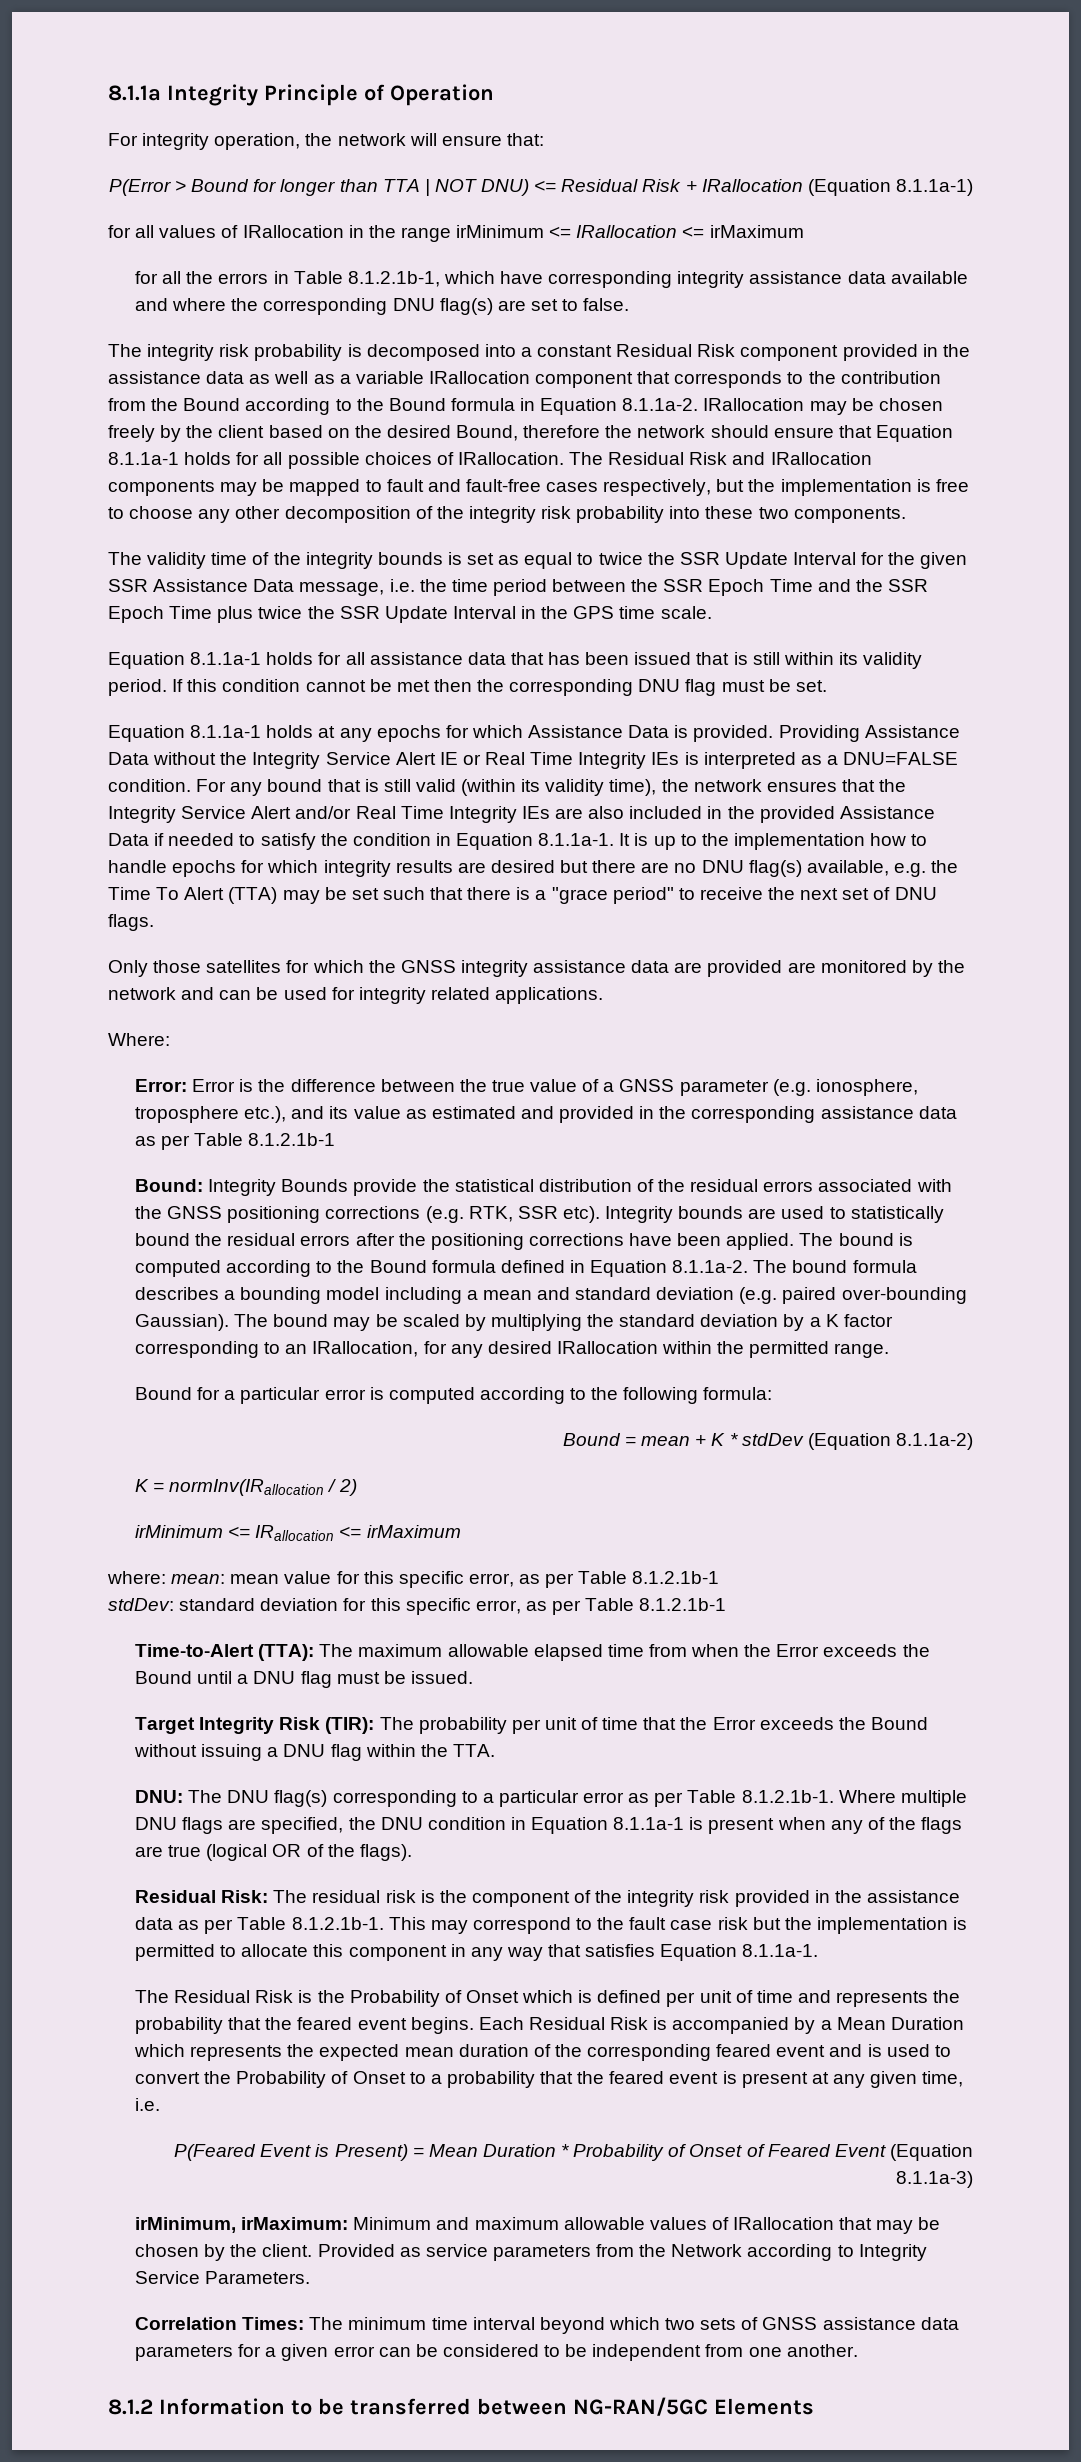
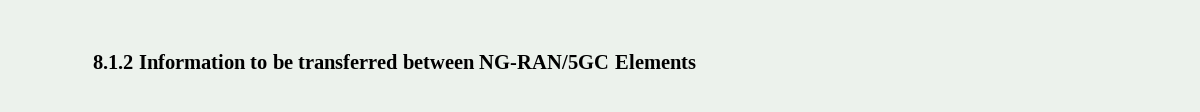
[108,84,494,106] [108,133,544,150] [108,179,973,196] [108,225,804,242] [135,271,968,288] [135,298,630,315] [108,344,970,361] [108,371,941,388] [108,398,943,415] [108,425,953,442] [108,452,872,469] [108,479,969,496] [108,506,906,523] [108,552,968,569] [108,579,928,596] [108,606,712,623] [108,652,923,669] [108,679,827,696] [108,725,960,742] [108,752,959,769] [108,779,907,796] [108,806,935,823] [108,833,928,850] [108,860,959,877] [108,887,937,904] [108,914,154,931] [108,960,965,977] [108,987,604,1004] [108,1033,170,1046] [135,1079,918,1096] [135,1106,957,1123] [135,1133,336,1150] [135,1179,952,1196] [135,1206,944,1223] [135,1233,913,1250] [135,1260,917,1277] [135,1287,967,1304] [135,1314,893,1331] [135,1341,890,1358] [135,1387,773,1404] [562,1433,973,1450] [135,1479,357,1496] [135,1525,461,1541] [107,1571,720,1588] [108,1598,727,1615] [135,1644,930,1661] [135,1671,473,1688] [135,1717,928,1734] [134,1744,495,1761] [135,1790,967,1807] [135,1817,963,1834] [135,1844,412,1861] [135,1890,960,1907] [135,1917,968,1934] [135,1944,819,1961] [135,1990,961,2007] [135,2017,964,2034] [134,2044,951,2061] [135,2071,964,2088] [135,2098,161,2111] [174,2144,973,2161] [896,2171,973,2188] [135,2217,941,2234] [135,2244,927,2261] [135,2271,311,2284] [135,2317,959,2334] [135,2344,858,2361] 8.1.1a Integrity Principle of Operation // For integrity operation, the network will ensure that: // P(Error > Bound for longer than TTA | NOT DNU) <= Residual Risk + IRallocation (Equation 8.1.1a-1) // for all values of IRallocation in the range irMinimum <= IRallocation <= irMaximum // for all the errors in Table 8.1.2.1b-1, which have corresponding integrity assistance data available and where the corresponding DNU flag(s) are set to false. // The integrity risk probability is decomposed into a constant Residual Risk component provided in the assistance data as well as a variable IRallocation component that corresponds to the contribution from the Bound according to the Bound formula in Equation 8.1.1a-2. IRallocation may be chosen freely by the client based on the desired Bound, therefore the network should ensure that Equation 8.1.1a-1 holds for all possible choices of IRallocation. The Residual Risk and IRallocation components may be mapped to fault and fault-free cases respectively, but the implementation is free to choose any other decomposition of the integrity risk probability into these two components. // The validity time of the integrity bounds is set as equal to twice the SSR Update Interval for the given SSR Assistance Data message, i.e. the time period between the SSR Epoch Time and the SSR Epoch Time plus twice the SSR Update Interval in the GPS time scale. // Equation 8.1.1a-1 holds for all assistance data that has been issued that is still within its validity period. If this condition cannot be met then the corresponding DNU flag must be set. // Equation 8.1.1a-1 holds at any epochs for which Assistance Data is provided. Providing Assistance Data without the Integrity Service Alert IE or Real Time Integrity IEs is interpreted as a DNU=FALSE condition. For any bound that is still valid (within its validity time), the network ensures that the Integrity Service Alert and/or Real Time Integrity IEs are also included in the provided Assistance Data if needed to satisfy the condition in Equation 8.1.1a-1. It is up to the implementation how to handle epochs for which integrity results are desired but there are no DNU flag(s) available, e.g. the Time To Alert (TTA) may be set such that there is a "grace period" to receive the next set of DNU flags. // Only those satellites for which the GNSS integrity assistance data are provided are monitored by the network and can be used for integrity related applications. // Where: // Error: Error is the difference between the true value of a GNSS parameter (e.g. ionosphere, troposphere etc.), and its value as estimated and provided in the corresponding assistance data as per Table 8.1.2.1b-1 // Bound: Integrity Bounds provide the statistical distribution of the residual errors associated with the GNSS positioning corrections (e.g. RTK, SSR etc). Integrity bounds are used to statistically bound the residual errors after the positioning corrections have been applied. The bound is computed according to the Bound formula defined in Equation 8.1.1a-2. The bound formula describes a bounding model including a mean and standard deviation (e.g. paired over-bounding Gaussian). The bound may be scaled by multiplying the standard deviation by a K factor corresponding to an IRallocation, for any desired IRallocation within the permitted range. // Bound for a particular error is computed according to the following formula: // Bound = mean + K * stdDev (Equation 8.1.1a-2) // K = normInv(IRallocation / 2) // irMinimum <= IRallocation <= irMaximum // where: mean: mean value for this specific error, as per Table 8.1.2.1b-1 // stdDev: standard deviation for this specific error, as per Table 8.1.2.1b-1 // Time-to-Alert (TTA): The maximum allowable elapsed time from when the Error exceeds the Bound until a DNU flag must be issued. // Target Integrity Risk (TIR): The probability per unit of time that the Error exceeds the Bound without issuing a DNU flag within the TTA. // DNU: The DNU flag(s) corresponding to a particular error as per Table 8.1.2.1b-1. Where multiple DNU flags are specified, the DNU condition in Equation 8.1.1a-1 is present when any of the flags are true (logical OR of the flags). // Residual Risk: The residual risk is the component of the integrity risk provided in the assistance data as per Table 8.1.2.1b-1. This may correspond to the fault case risk but the implementation is permitted to allocate this component in any way that satisfies Equation 8.1.1a-1. // The Residual Risk is the Probability of Onset which is defined per unit of time and represents the probability that the feared event begins. Each Residual Risk is accompanied by a Mean Duration which represents the expected mean duration of the corresponding feared event and is used to convert the Probability of Onset to a probability that the feared event is present at any given time, i.e. // P(Feared Event is Present) = Mean Duration * Probability of Onset of Feared Event (Equation 8.1.1a-3) // irMinimum, irMaximum: Minimum and maximum allowable values of IRallocation that may be chosen by the client. Provided as service parameters from the Network according to Integrity Service Parameters. // Correlation Times: The minimum time interval beyond which two sets of GNSS assistance data parameters for a given error can be considered to be independent from one another. // -> (93, 62) none

